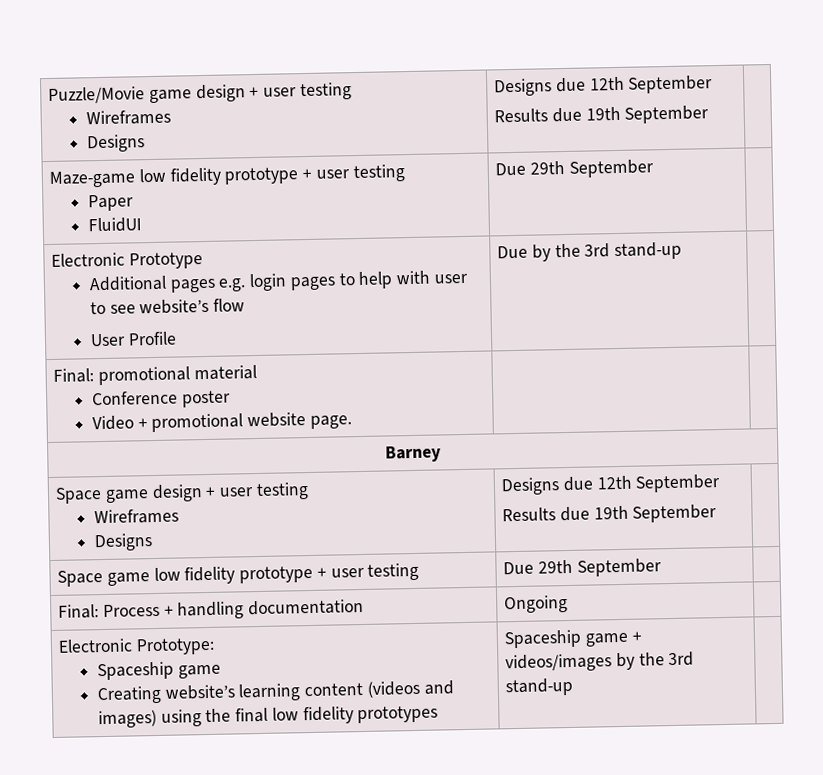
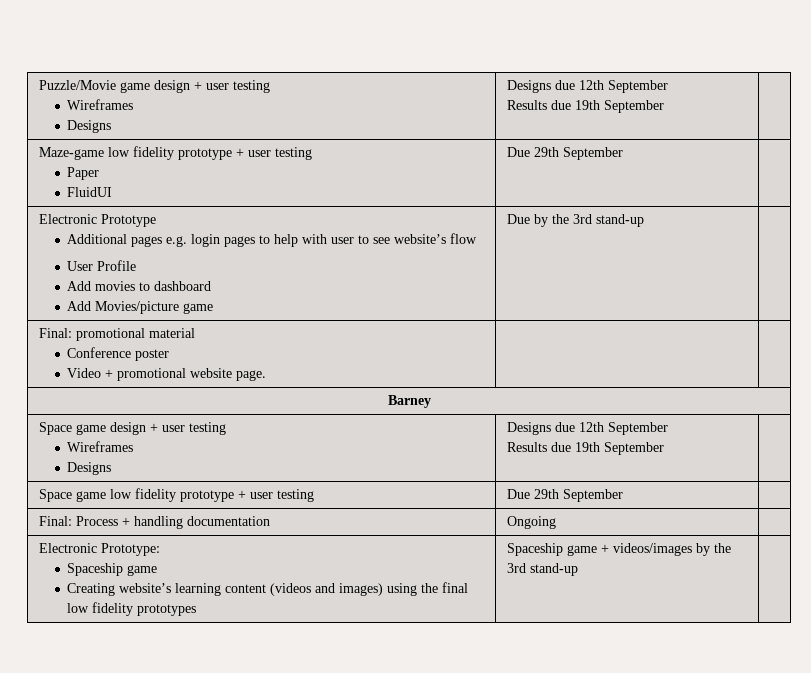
(177, 338) none -> [67,281,212,291] [67,301,214,314] // Add movies to dashboard // Add Movies/picture game

